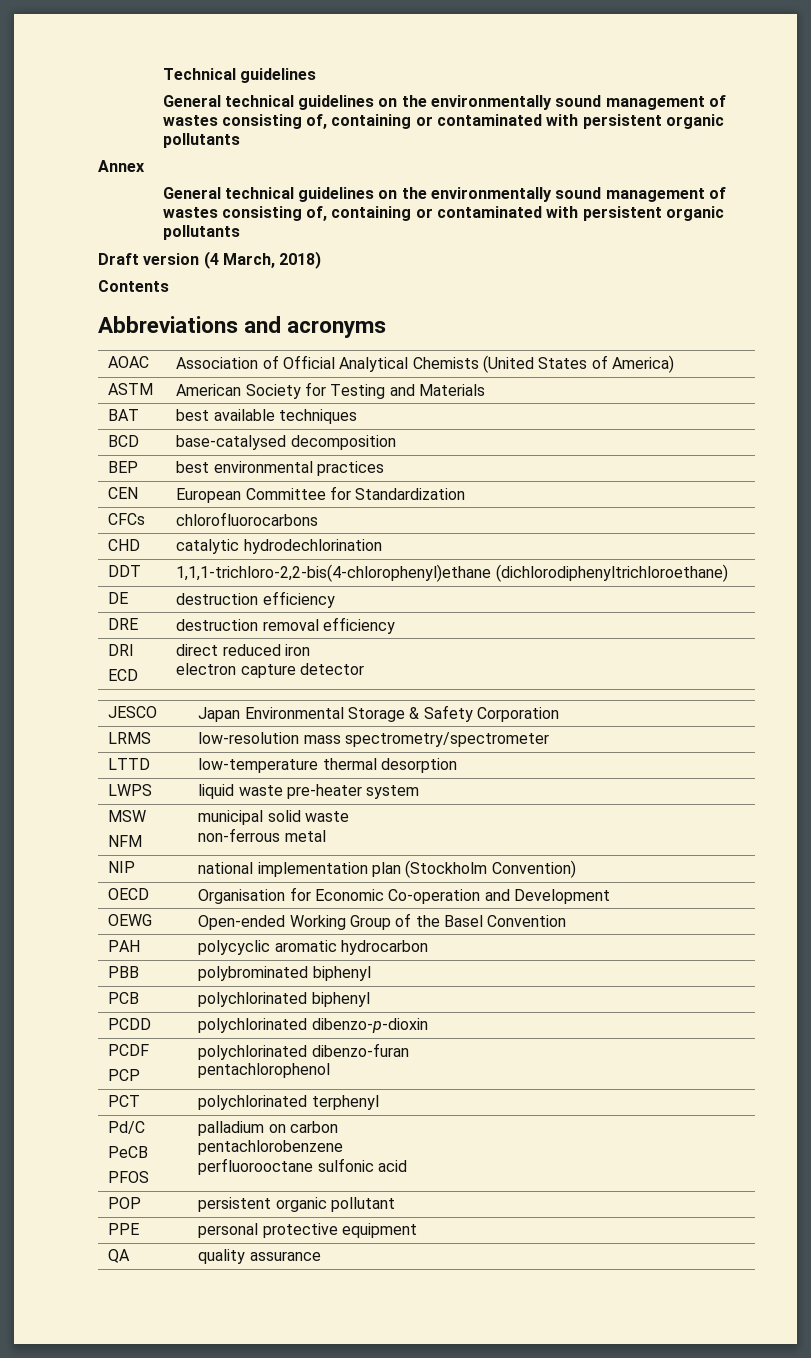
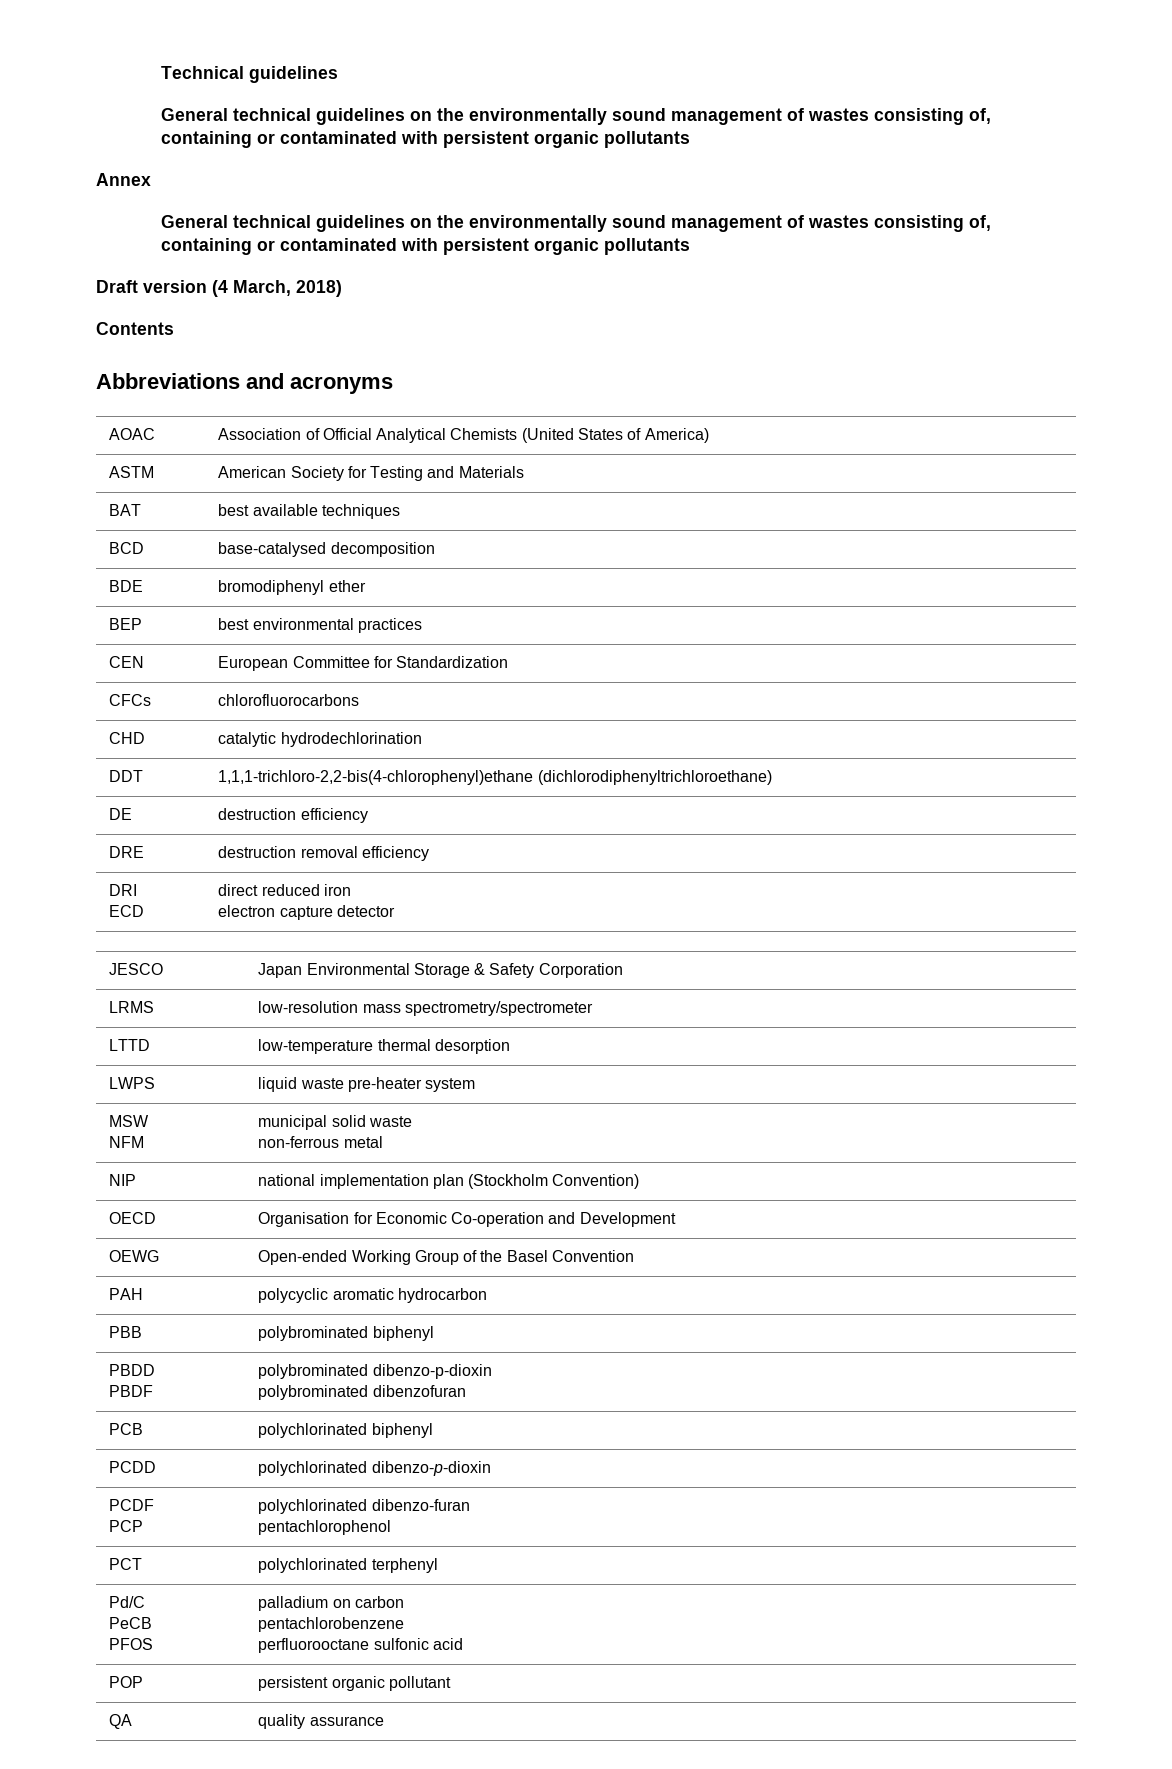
(396, 442) none -> [109,580,144,592] [218,580,366,595] // BDE | bromodiphenyl ether
(371, 973) none -> [109,1364,156,1376] [109,1385,154,1397] [258,1364,492,1379] [258,1385,466,1400] // PBDD // PBDF | polybrominated dibenzo-p-dioxin // polybrominated dibenzofuran
[108,1223,140,1235] [198,1223,418,1238] // PPE | personal protective equipment -> (451, 1683) none

